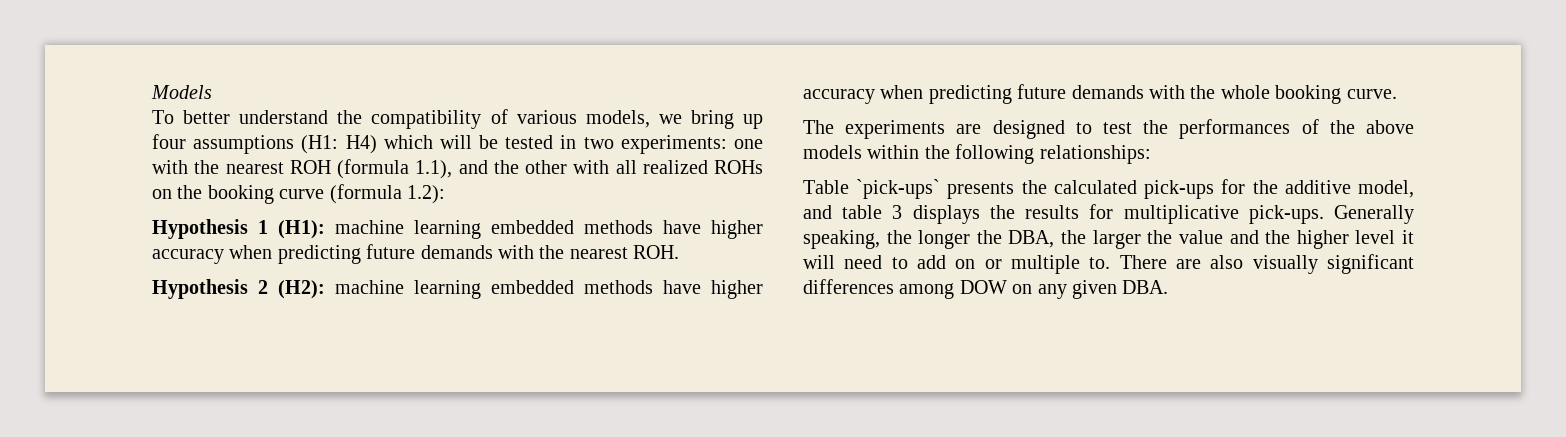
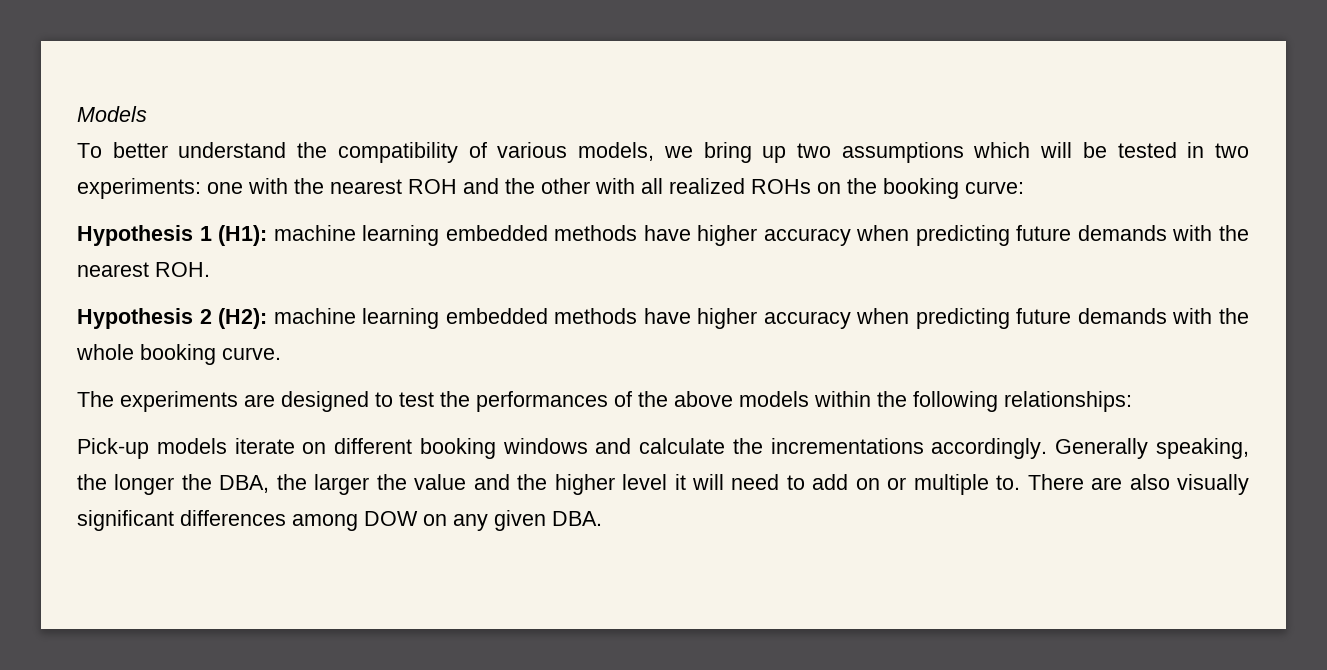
[152,134,377,154] four assumptions (H1: H4) -> [796,142,964,163] two assumptions
[337,159,453,179] (formula 1.1), -> (457, 186) none
[279,184,445,204] curve (formula 1.2): -> [965,181,1024,194] curve:
[803,179,1414,199] [803,204,1324,224] Table `pick-ups` presents the calculated pick-ups for the additive model, and table 3 displays the results for multiplicative pick-ups. -> [77,438,1048,459] Pick-up models iterate on different booking windows and calculate the incrementations accordingly.

